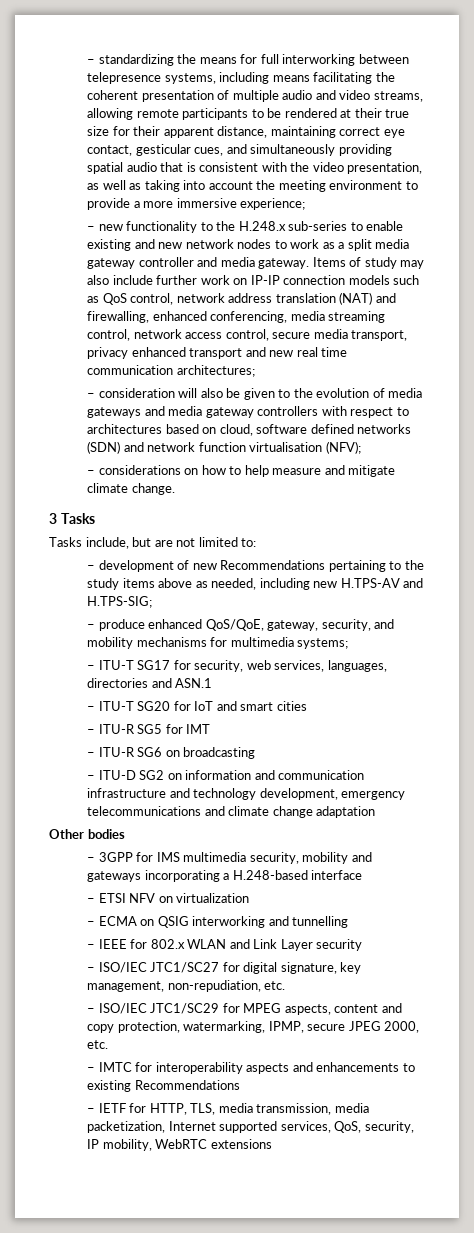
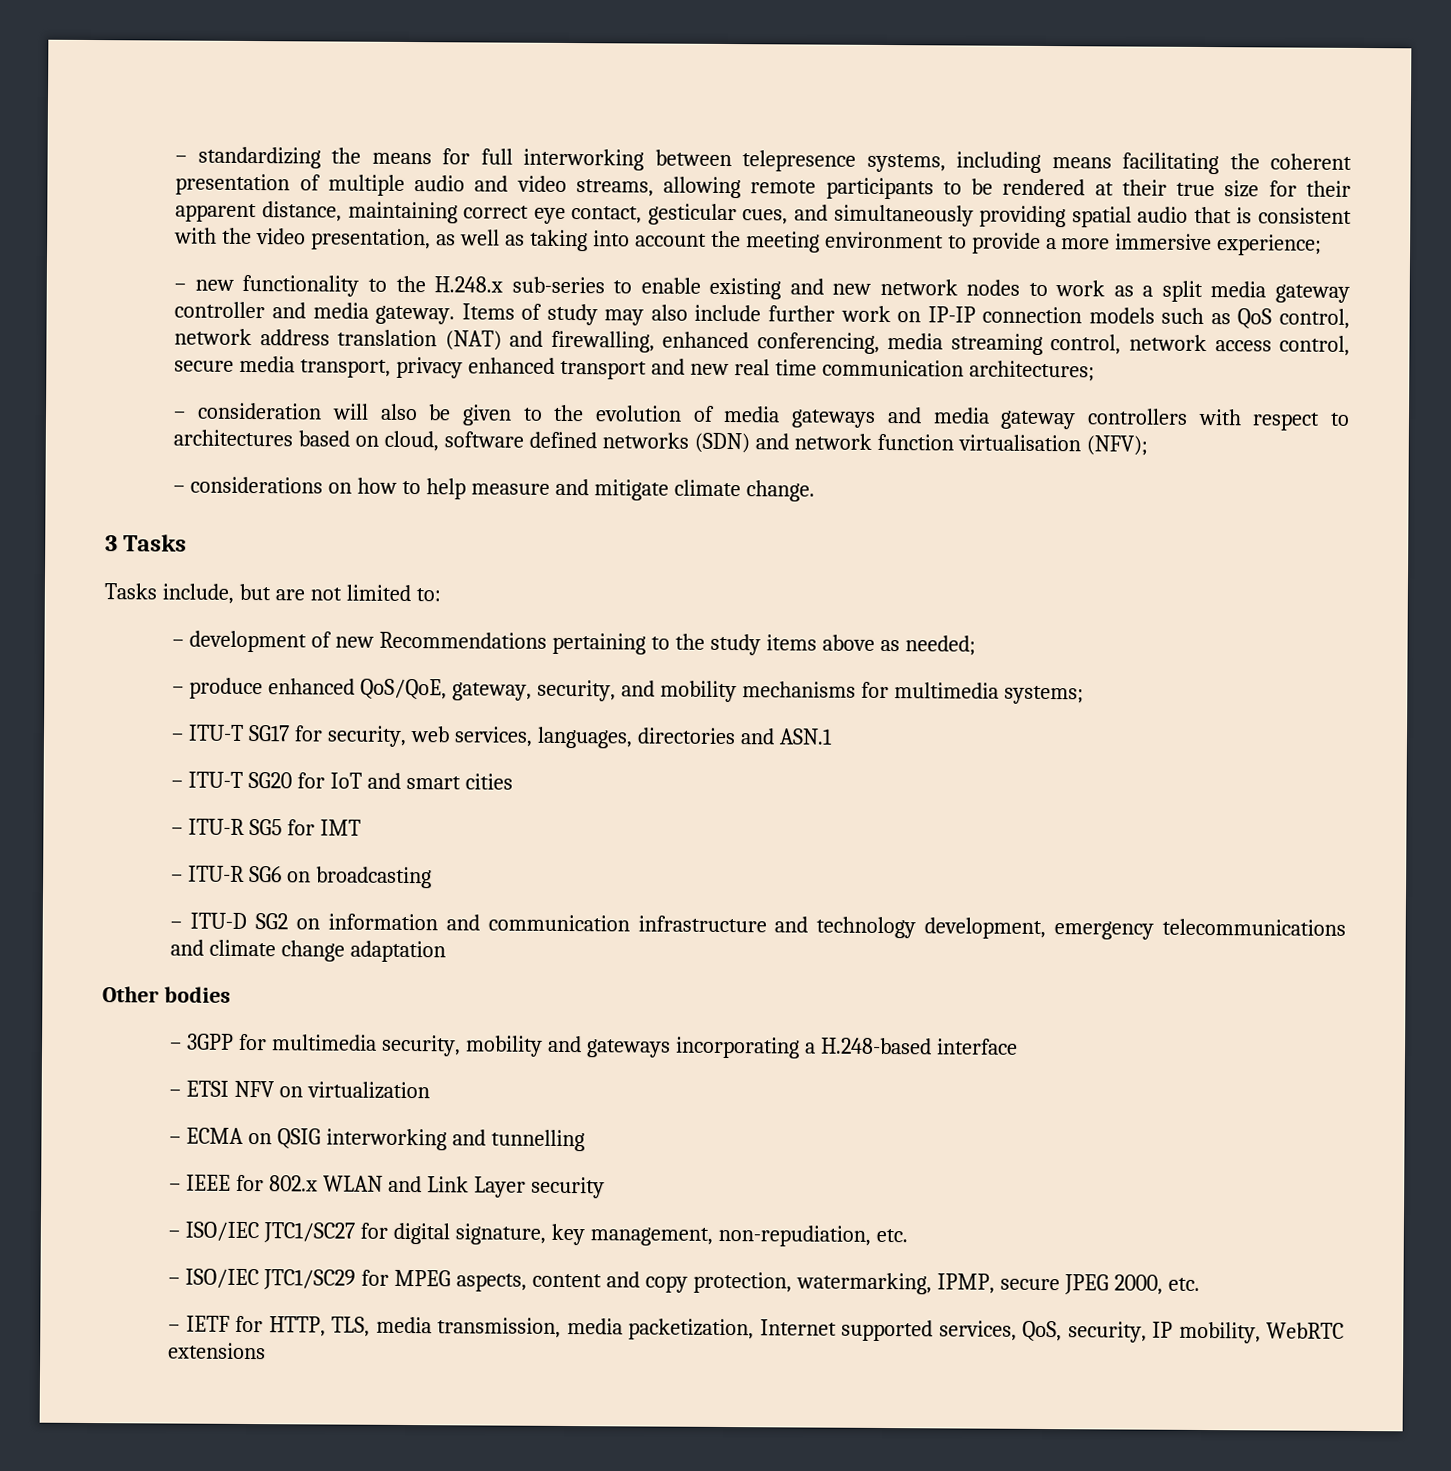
[211,578,424,590] [87,596,153,608] needed, including new H.TPS-AV and H.TPS-SIG; -> [904,635,976,656] needed;
[156,852,180,862] IMS -> (268, 1042) none
[87,1062,415,1074] [87,1080,240,1092] // – IMTC for interoperability aspects and enhancements to existing Recommendations -> (1200, 1284) none

